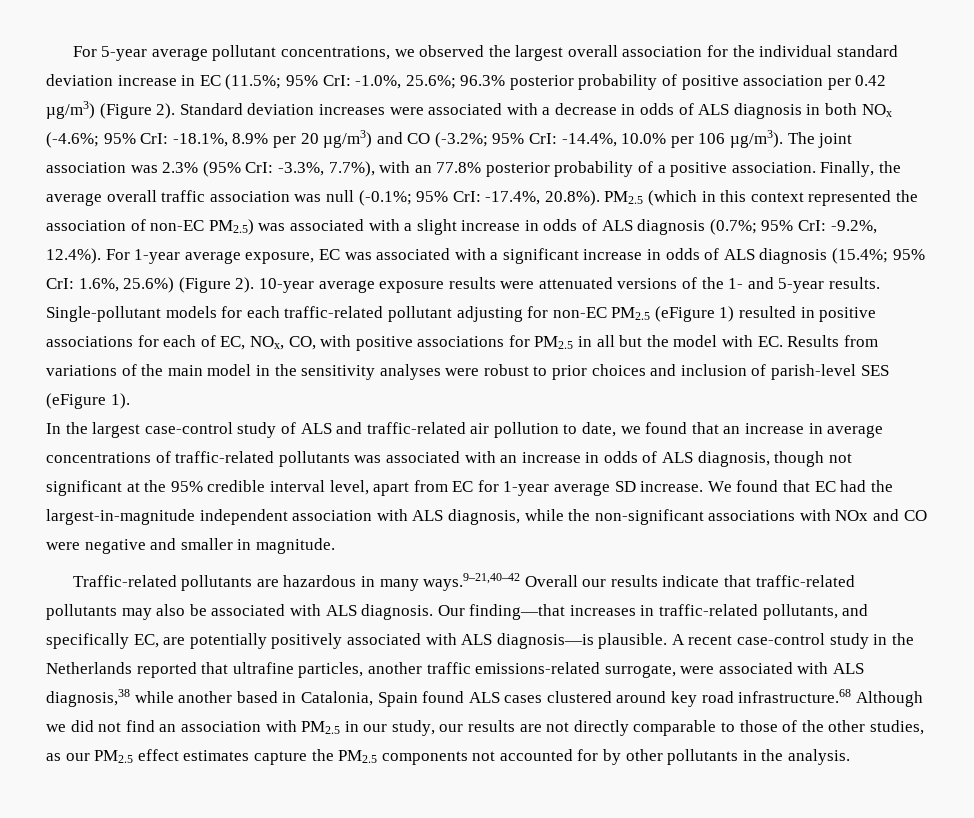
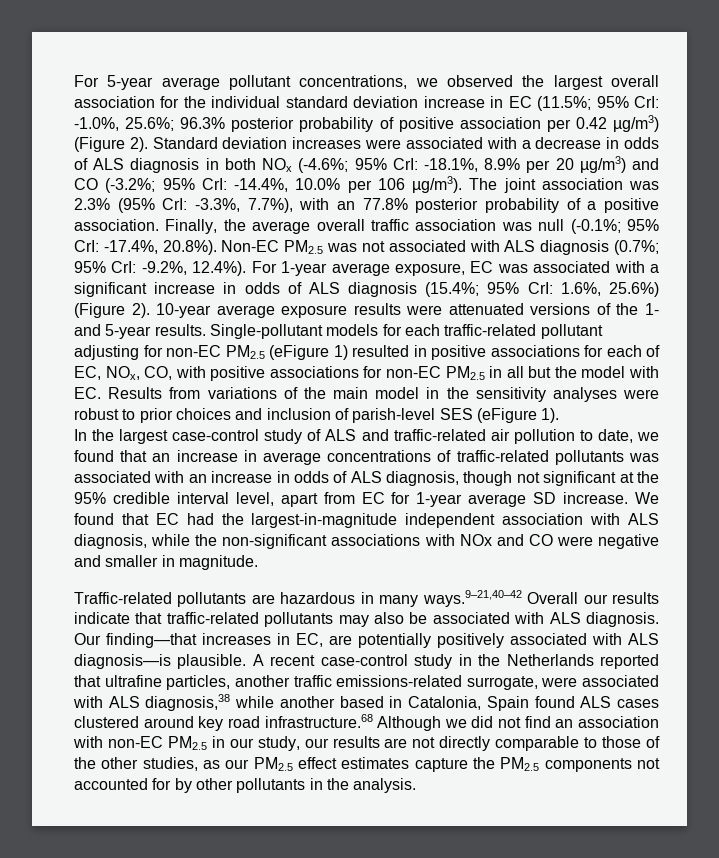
[604,190,919,206] [46,219,598,235] PM2.5 (which in this context represented the association of non-EC PM2.5) was associated with a slight increase in odds of -> [221,240,500,254] Non-EC PM2.5 was not associated with
(530, 341) none -> [386,366,441,378] non-EC
[659,604,869,620] [46,633,129,649] traffic-related pollutants, and specifically -> (290, 639) none
(297, 726) none -> [107,736,163,748] non-EC

